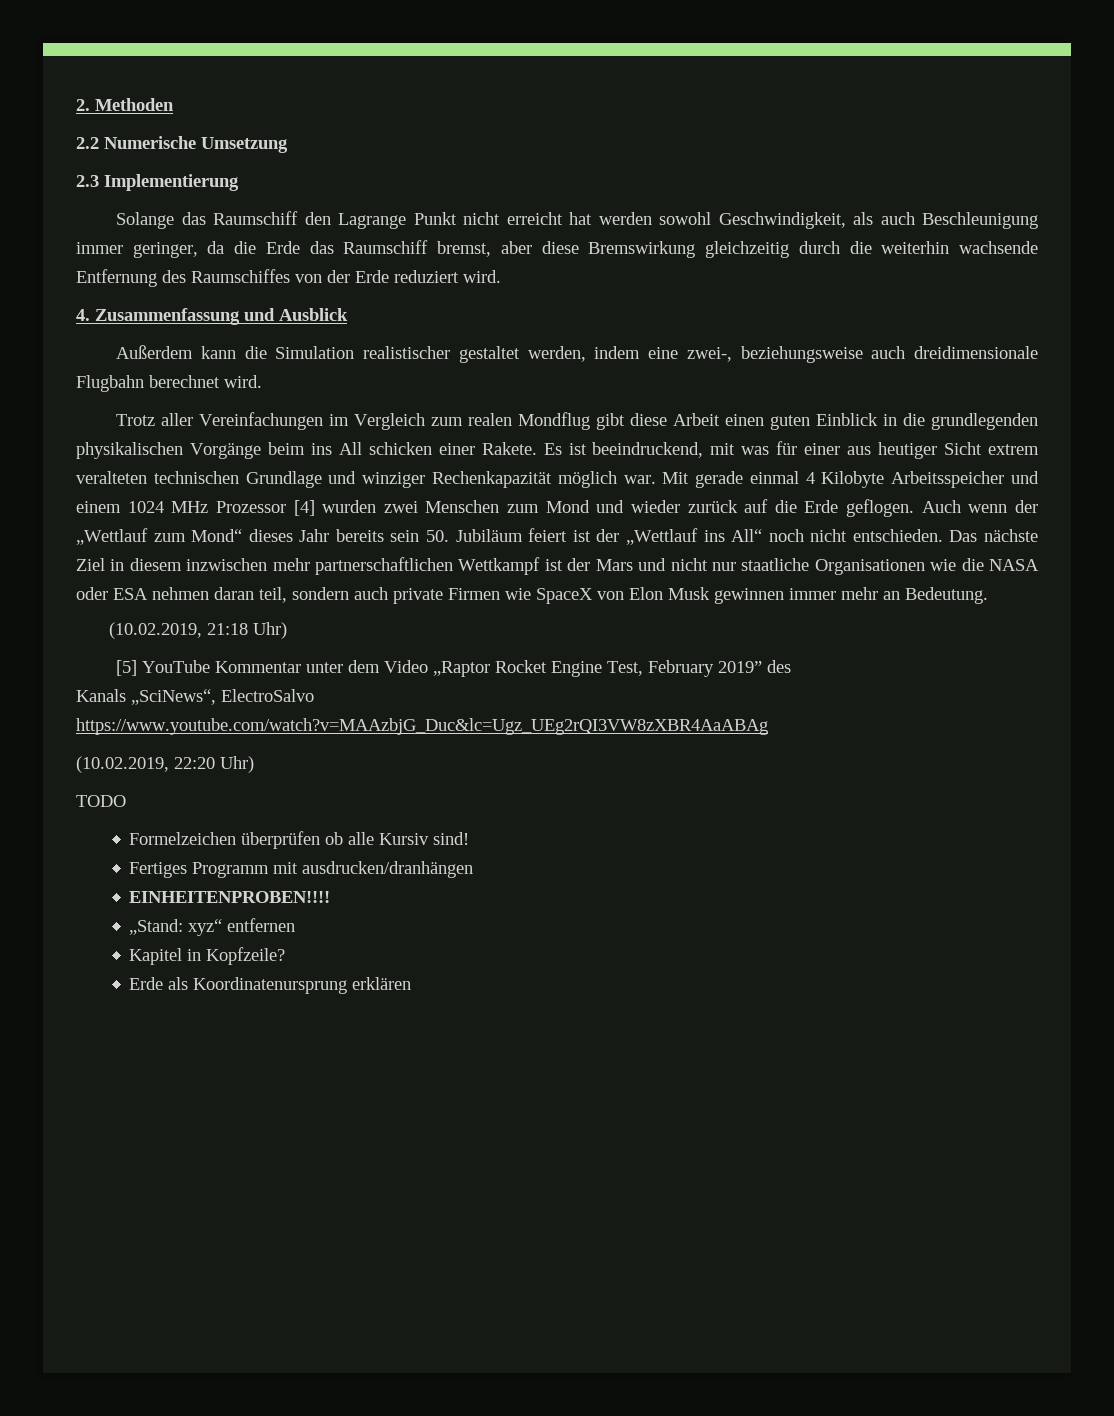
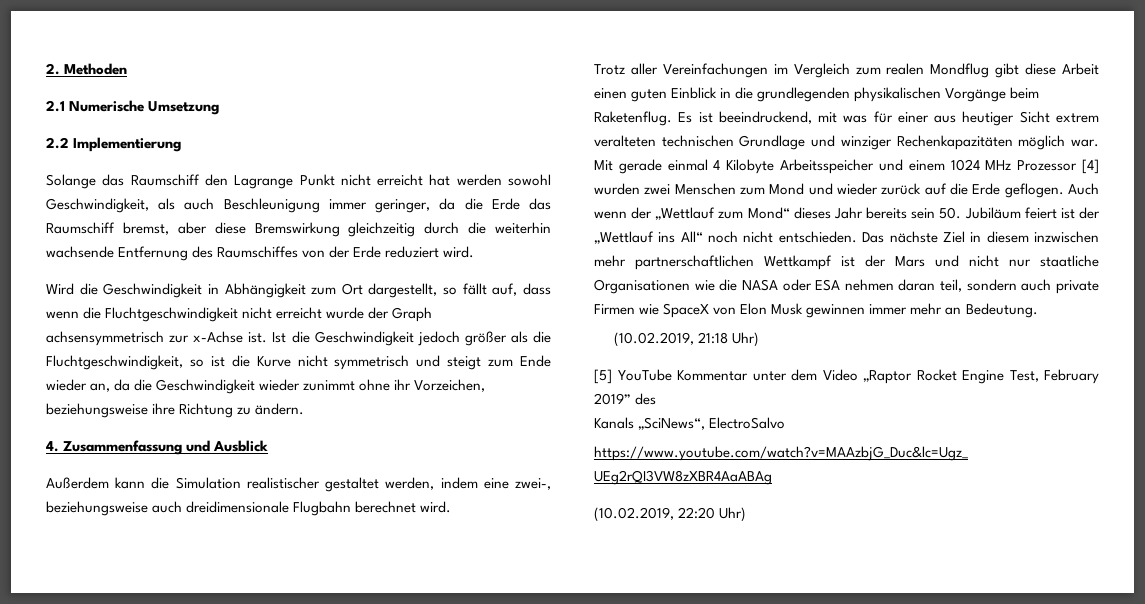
[76,137,99,149] 2.2 -> [46,100,65,112] 2.1
[76,175,99,187] 2.3 -> [46,137,69,149] 2.2
(501, 276) none -> [46,283,551,298] [46,307,433,322] [46,331,552,346] [46,355,551,370] [46,379,486,394] [46,403,305,418] // Wird die Geschwindigkeit in Abhängigkeit zum Ort dargestellt, so fällt auf, dass wenn die Fluchtgeschwindigkeit nicht erreicht wurde der Graph achsensymmetrisch zur x-Achse ist. Ist die Geschwindigkeit jedoch größer als die Fluchtgeschwindigkeit, so ist die Kurve nicht symmetrisch und steigt zum Ende wieder an, da die Geschwindigkeit wieder zunimmt ohne ihr Vorzeichen, beziehungsweise ihre Richtung zu ändern.
[310,442,537,455] ins All schicken einer Rakete. -> [594,111,672,126] Raketenflug.
[431,471,552,488] Rechenkapazität -> [896,135,1013,150] Rechenkapazitäten
[76,795,126,807] [129,831,470,849] [129,861,474,878] [129,891,331,903] [129,918,296,936] [129,947,286,965] [129,977,412,994] // TODO // Formelzeichen überprüfen ob alle Kursiv sind! // Fertiges Programm mit ausdrucken/dranhängen // EINHEITENPROBEN!!!! // „Stand: xyz“ entfernen // Kapitel in Kopfzeile? // Erde als Koordinatenursprung erklären -> (747, 514) none

